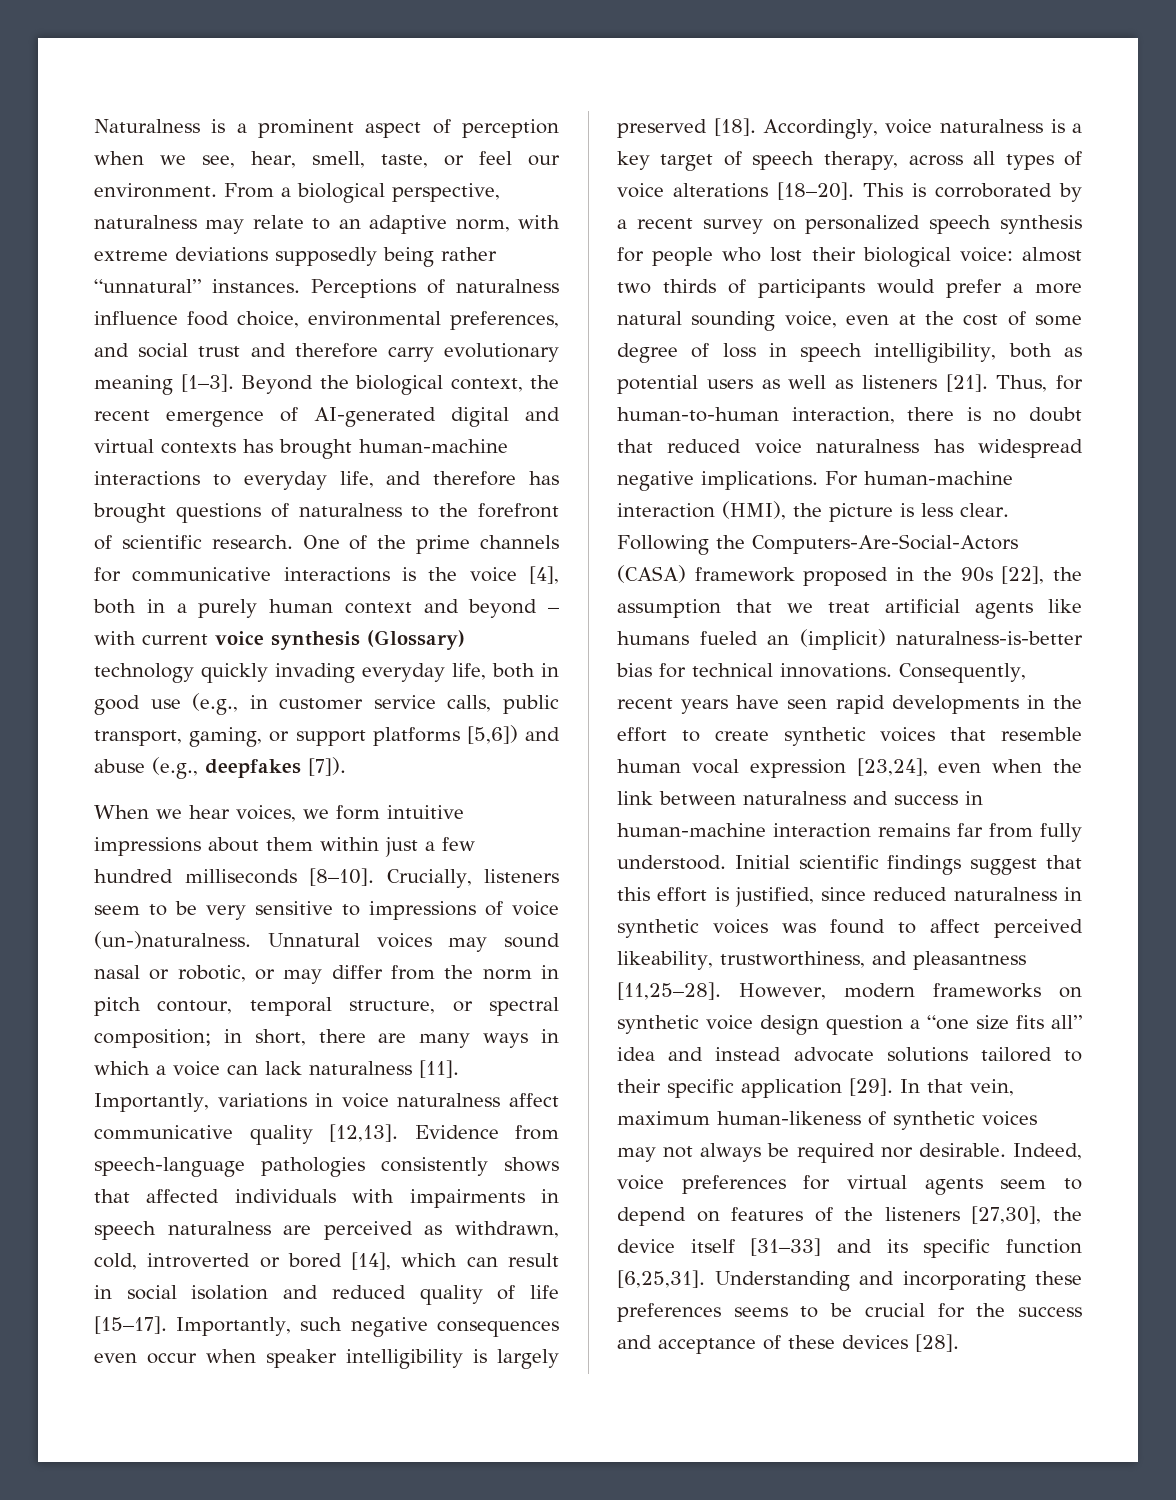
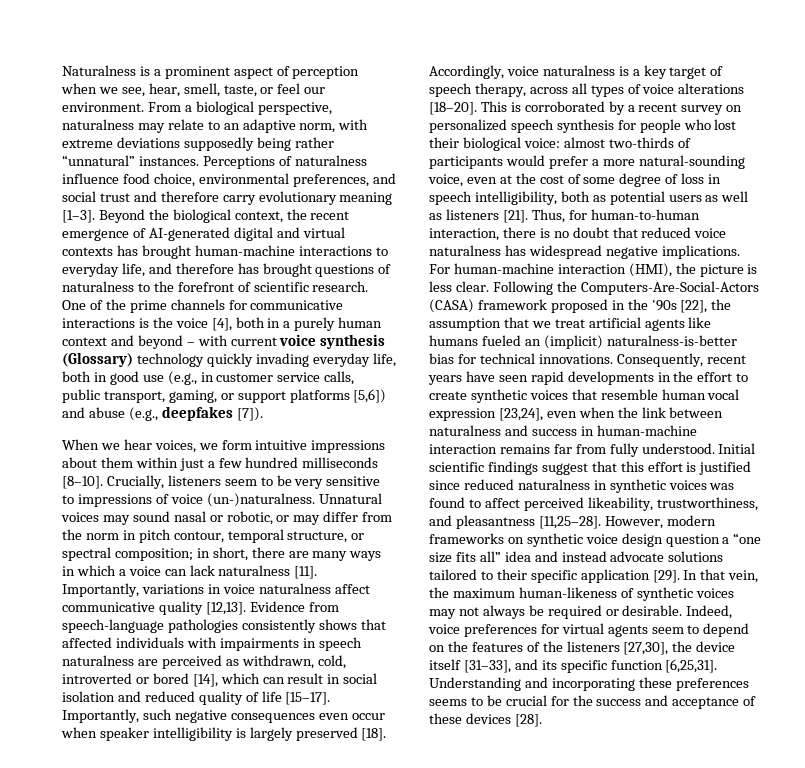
[617,279,716,294] two thirds -> [608,137,674,148] two-thirds
[617,311,776,331] natural sounding -> [638,155,745,169] natural-sounding
[960,567,993,582] 90s -> [651,300,677,311] '90s
[734,887,814,907] justified, -> [699,461,752,475] justified
(1014, 1087) none -> [429,587,449,598] the
[880,1147,913,1158] nor -> [605,609,619,616] or
(720, 1216) none -> [447,641,468,652] the
[750,1238,822,1256] [31–33] -> [463,660,511,673] [31–33],

